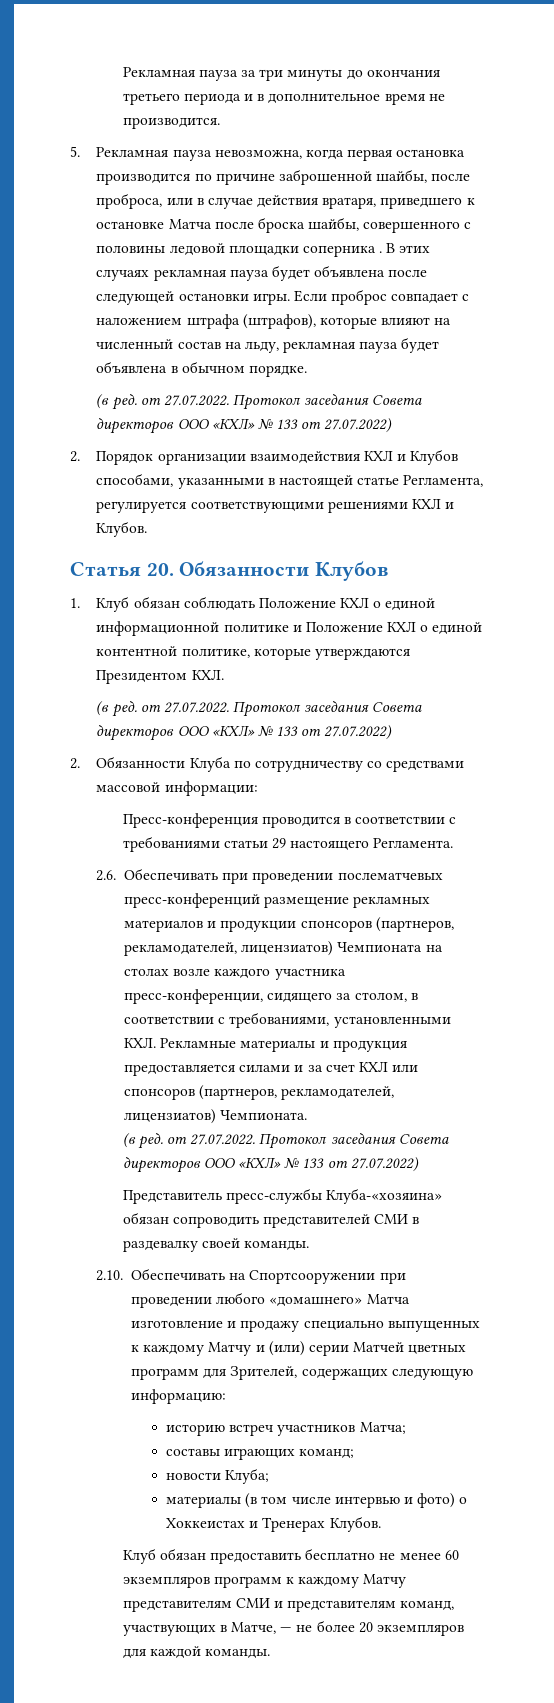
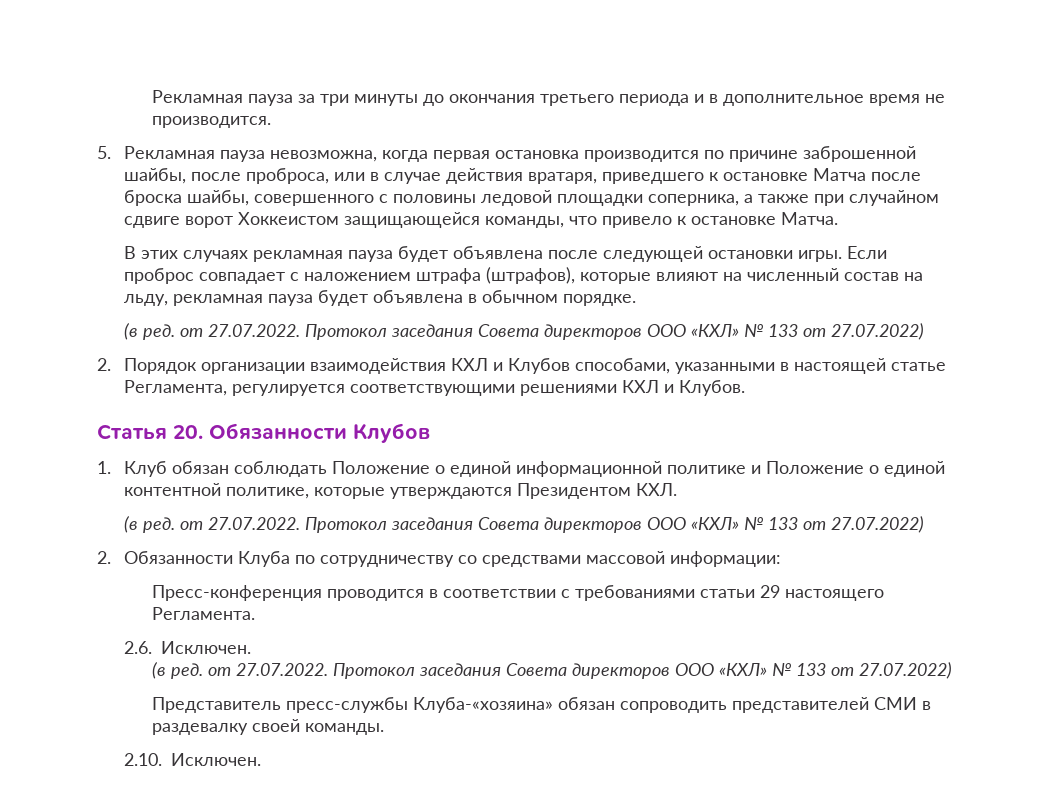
[302,245,383,257] соперника . -> [648,190,940,206] [124,212,839,228] соперника, а также при случайном сдвиге ворот Хоккеистом защищающейся команды, что привело к остановке Матча. //
[340,597,370,608] КХЛ -> (431, 467) none
[387,621,417,632] КХЛ -> (865, 467) none
[124,868,443,884] [124,893,431,908] [124,917,454,932] [124,941,443,956] [124,968,346,980] [124,989,418,1004] [124,1012,451,1028] [124,1037,407,1052] [124,1061,419,1076] [124,1085,395,1100] [124,1109,308,1124] Обеспечивать при проведении послематчевых пресс-конференций размещение рекламных материалов и продукции спонсоров (партнеров, рекламодателей, лицензиатов) Чемпионата на столах возле каждого участника пресс-конференции, сидящего за столом, в соответствии с требованиями, установленными КХЛ. Рекламные материалы и продукция предоставляется силами и за счет КХЛ или спонсоров (партнеров, рекламодателей, лицензиатов) Чемпионата. -> [161,641,252,654] Исключен.
[131,1268,406,1284] [131,1292,410,1308] [131,1320,480,1332] [131,1341,467,1356] [131,1366,473,1380] [131,1389,227,1404] [166,1422,406,1436] [166,1448,355,1460] [166,1468,270,1484] [166,1493,468,1508] [166,1516,381,1532] [122,1548,459,1564] [122,1574,407,1588] [122,1598,455,1612] [122,1620,464,1636] [122,1646,271,1659] Обеспечивать на Спортсооружении при проведении любого «домашнего» Матча изготовление и продажу специально выпущенных к каждому Матчу и (или) серии Матчей цветных программ для Зрителей, содержащих следующую информацию: // историю встреч участников Матча; // составы играющих команд; // новости Клуба; // материалы (в том числе интервью и фото) о Хоккеистах и Тренерах Клубов. // Клуб обязан предоставить бесплатно не менее 60 экземпляров программ к каждому Матчу представителям СМИ и представителям команд, участвующих в Матче, — не более 20 экземпляров для каждой команды. -> [171,753,262,766] Исключен.

